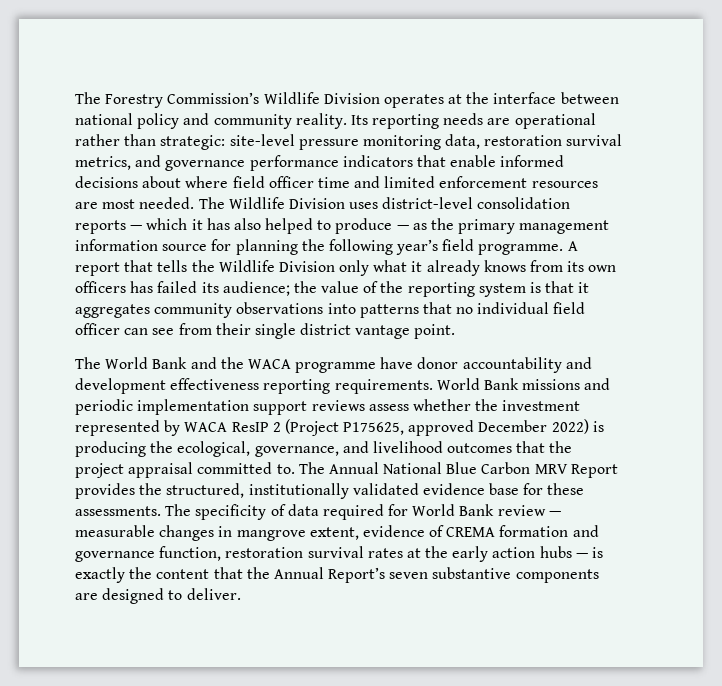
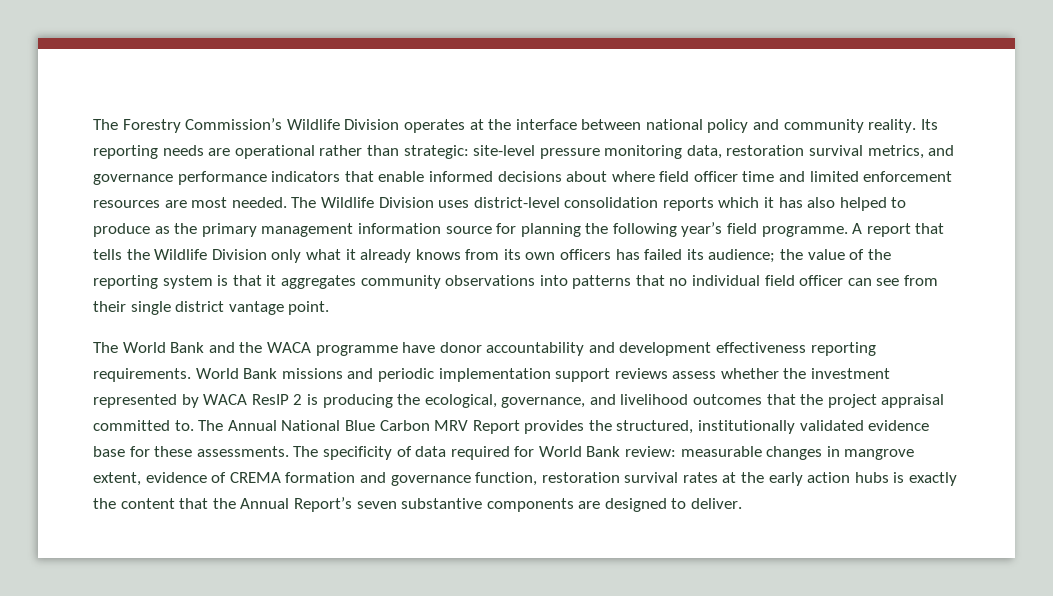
[130,225,143,230] — -> (714, 204) none
[396,225,409,230] — -> (150, 230) none
[284,419,589,436] (Project P175625, approved December 2022) -> (303, 399) none
[497,505,561,516] review — -> [625,446,677,457] review:
[575,553,588,558] — -> (889, 477) none

